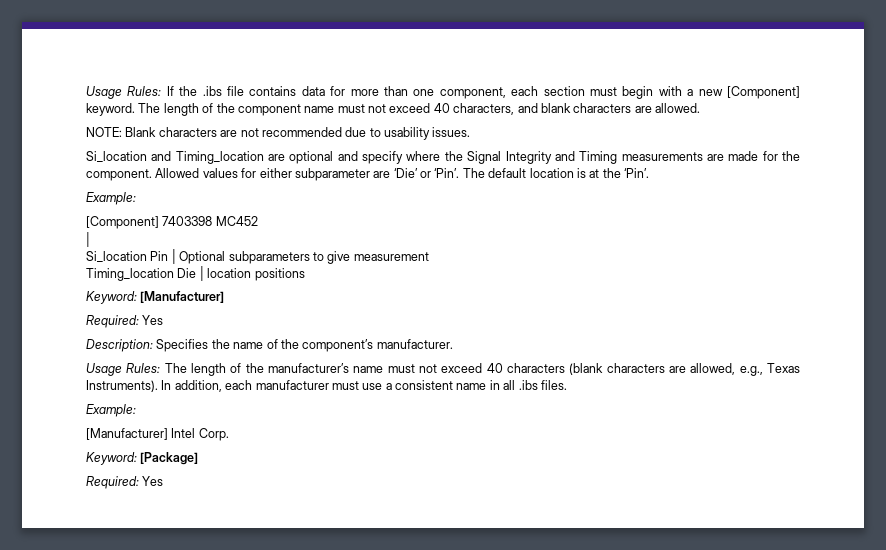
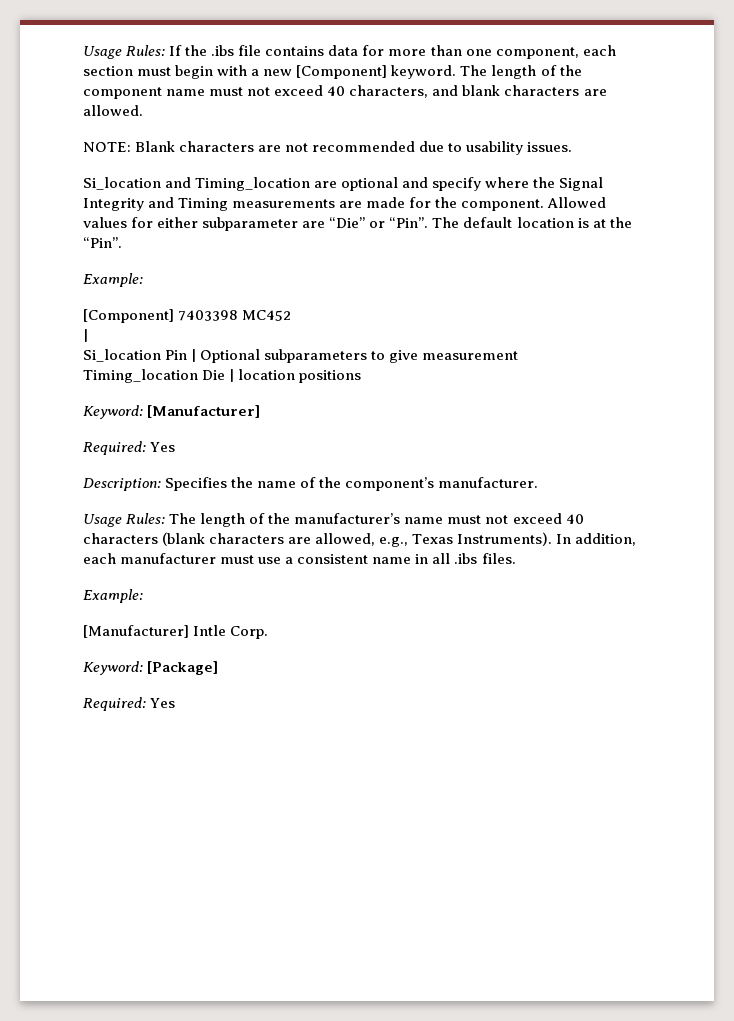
[393,168,460,178] ‘Die’ or ‘Pin’. -> [329,217,429,228] “Die” or “Pin”.
[624,168,649,178] ‘Pin’. -> [83,237,122,248] “Pin”.
[171,428,196,438] Intel -> [193,625,227,636] Intle

